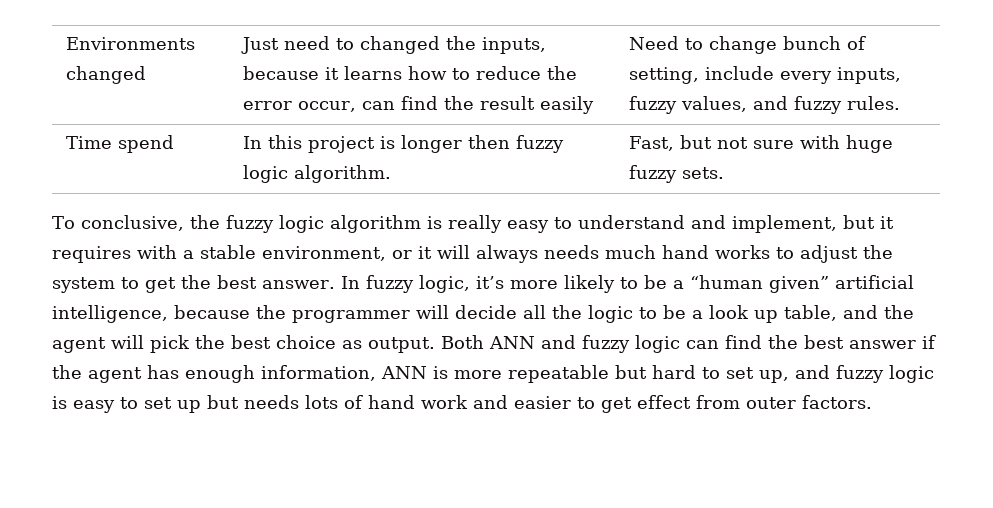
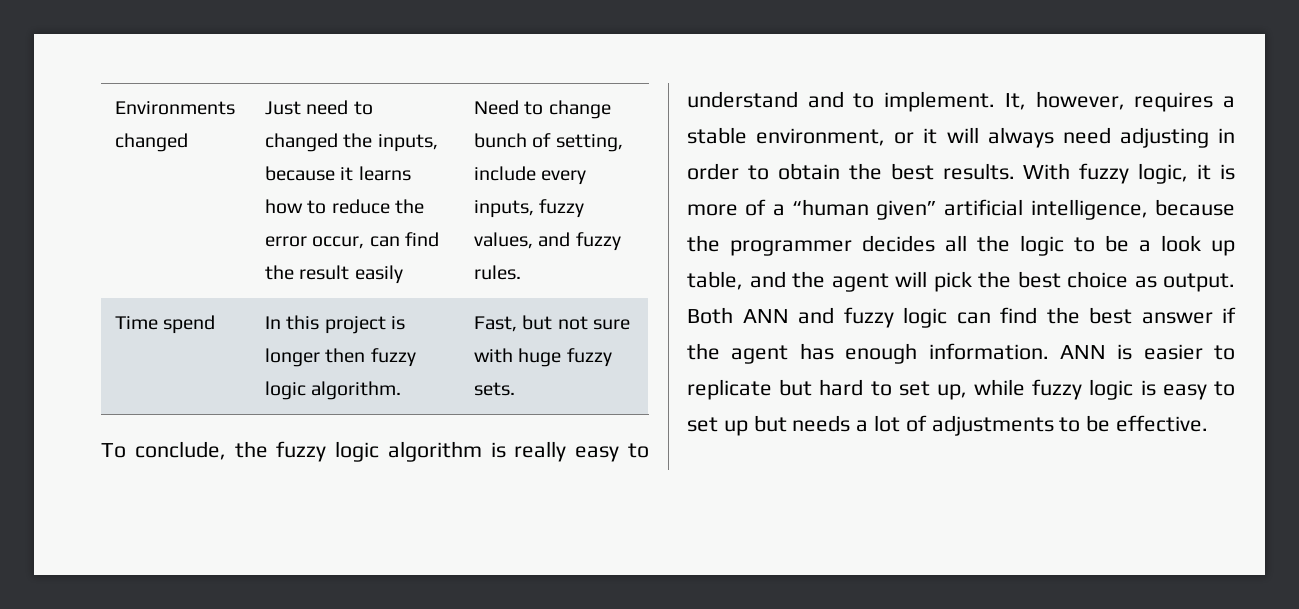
[80,215,184,231] conclusive, -> [134,441,226,460] conclude,
[731,215,894,233] [52,245,177,263] implement, but it requires with -> [853,91,1214,112] to implement. It, however, requires
[544,245,893,263] [52,275,667,293] needs much hand works to adjust the system to get the best answer. In fuzzy logic, it’s more likely to be -> [1062,127,1235,148] [687,163,1235,184] [687,199,767,216] need adjusting in order to obtain the best results. With fuzzy logic, it is more of
[416,305,517,319] will decide -> [862,235,935,252] decides
[261,365,376,381] information, -> [928,343,1049,360] information.
[454,365,609,383] more repeatable -> [1143,344,1235,360] [687,379,772,400] easier to replicate
[795,365,830,379] and -> [974,379,1026,396] while
[305,395,872,413] lots of hand work and easier to get effect from outer factors. -> [856,415,1209,436] a lot of adjustments to be effective.

